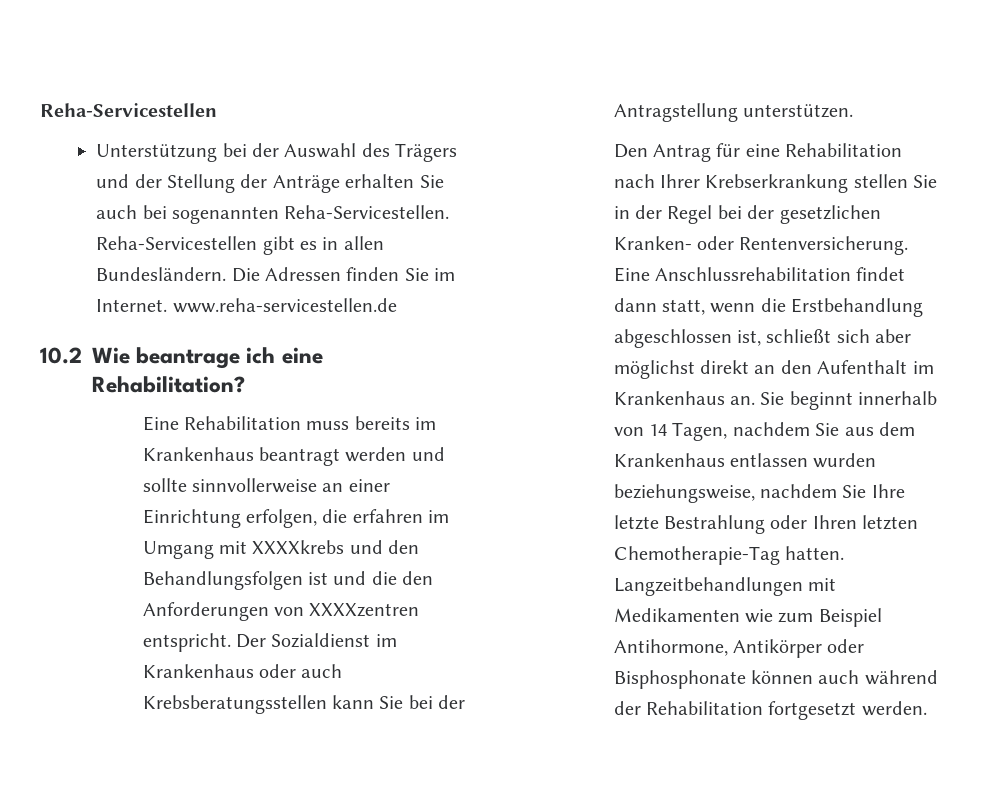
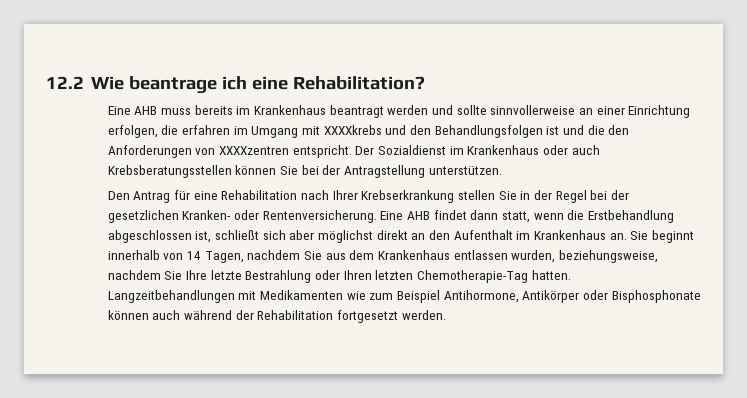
[40,103,217,117] [96,143,458,162] [96,174,444,193] [96,205,450,224] [96,236,384,255] [96,267,456,282] [96,298,397,313] [40,347,82,364] Reha-Servicestellen // Unterstützung bei der Auswahl des Trägers und der Stellung der Anträge erhalten Sie auch bei sogenannten Reha-Servicestellen. Reha-Servicestellen gibt es in allen Bundesländern. Die Adressen finden Sie im Internet. www.reha-servicestellen.de // 10.2 -> [46,76,84,89] 12.2
[184,416,302,430] Rehabilitation -> [134,106,158,115] AHB
[332,695,375,709] kann -> [235,165,277,175] können
[655,267,852,281] Anschlussrehabilitation -> [407,211,431,220] AHB
[813,453,877,468] wurden -> [511,250,556,263] wurden,

